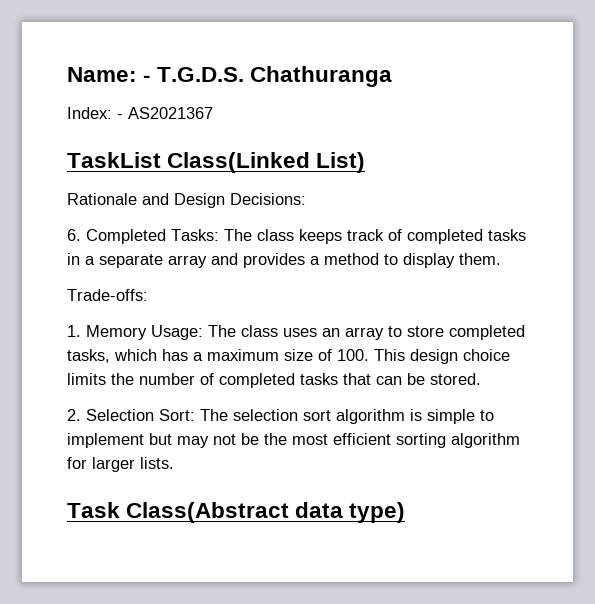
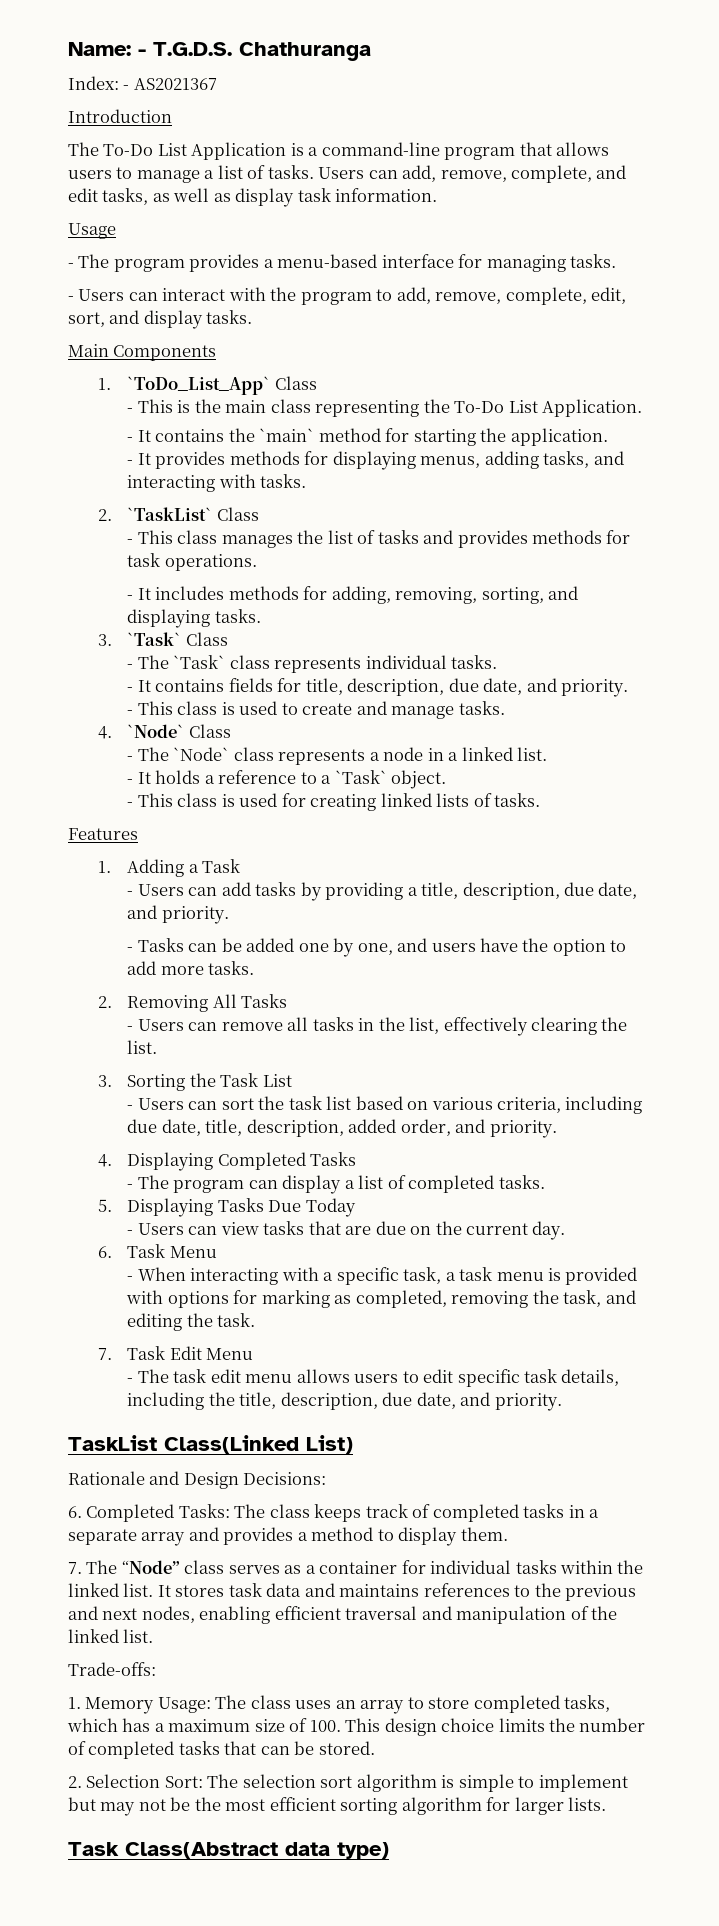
(213, 113) none -> [68,109,172,123] [68,142,610,160] [68,165,627,183] [68,188,438,207] [68,223,116,239] [68,254,617,272] [68,287,627,305] [68,310,253,329] [68,344,217,361] [97,376,317,395] [127,399,642,417] [127,428,608,446] [127,451,624,470] [127,474,307,492] [97,507,259,521] [127,530,631,548] [127,553,257,571] [127,586,579,604] [127,609,261,628] [97,632,228,646] [127,655,498,673] [127,678,628,697] [127,701,505,719] [97,724,231,739] [127,747,547,765] [127,770,447,789] [127,793,540,811] [68,828,138,840] [97,859,241,877] [127,882,638,901] [127,905,229,924] [127,938,627,957] [127,961,255,975] [97,994,288,1012] [127,1017,628,1036] [127,1040,158,1054] [97,1073,292,1091] [127,1096,643,1114] [127,1119,557,1138] [97,1152,357,1171] [127,1175,545,1194] [97,1198,356,1217] [127,1221,566,1240] [97,1244,217,1258] [127,1267,638,1285] [126,1290,636,1308] [127,1313,256,1331] [97,1346,254,1360] [127,1369,620,1387] [127,1392,562,1411] // Introduction // The To-Do List Application is a command-line program that allows users to manage a list of tasks. Users can add, remove, complete, and edit tasks, as well as display task information. // Usage // - The program provides a menu-based interface for managing tasks. // - Users can interact with the program to add, remove, complete, edit, sort, and display tasks. // Main Components // 1. `ToDo_List_App` Class // - This is the main class representing the To-Do List Application. // - It contains the `main` method for starting the application. // - It provides methods for displaying menus, adding tasks, and interacting with tasks. // 2. `TaskList` Class // - This class manages the list of tasks and provides methods for task operations. // - It includes methods for adding, removing, sorting, and displaying tasks. // 3. `Task` Class // - The `Task` class represents individual tasks. // - It contains fields for title, description, due date, and priority. // - This class is used to create and manage tasks. // 4. `Node` Class // - The `Node` class represents a node in a linked list. // - It holds a reference to a `Task` object. // - This class is used for creating linked lists of tasks. // Features // 1. Adding a Task // - Users can add tasks by providing a title, description, due date, and priority. // - Tasks can be added one by one, and users have the option to add more tasks. // 2. Removing All Tasks // - Users can remove all tasks in the list, effectively clearing the list. // 3. Sorting the Task List // - Users can sort the task list based on various criteria, including due date, title, description, added order, and priority. // 4. Displaying Completed Tasks // - The program can display a list of completed tasks. // 5. Displaying Tasks Due Today // - Users can view tasks that are due on the current day. // 6. Task Menu // - When interacting with a specific task, a task menu is provided with options for marking as completed, removing the task, and editing the task. // 7. Task Edit Menu // - The task edit menu allows users to edit specific task details, including the title, description, due date, and priority.
(501, 259) none -> [68,1560,644,1574] [68,1583,637,1601] [68,1606,618,1624] [68,1629,154,1643] // 7. The “Node” class serves as a container for individual tasks within the linked list. It stores task data and maintains references to the previous and next nodes, enabling efficient traversal and manipulation of the linked list.

